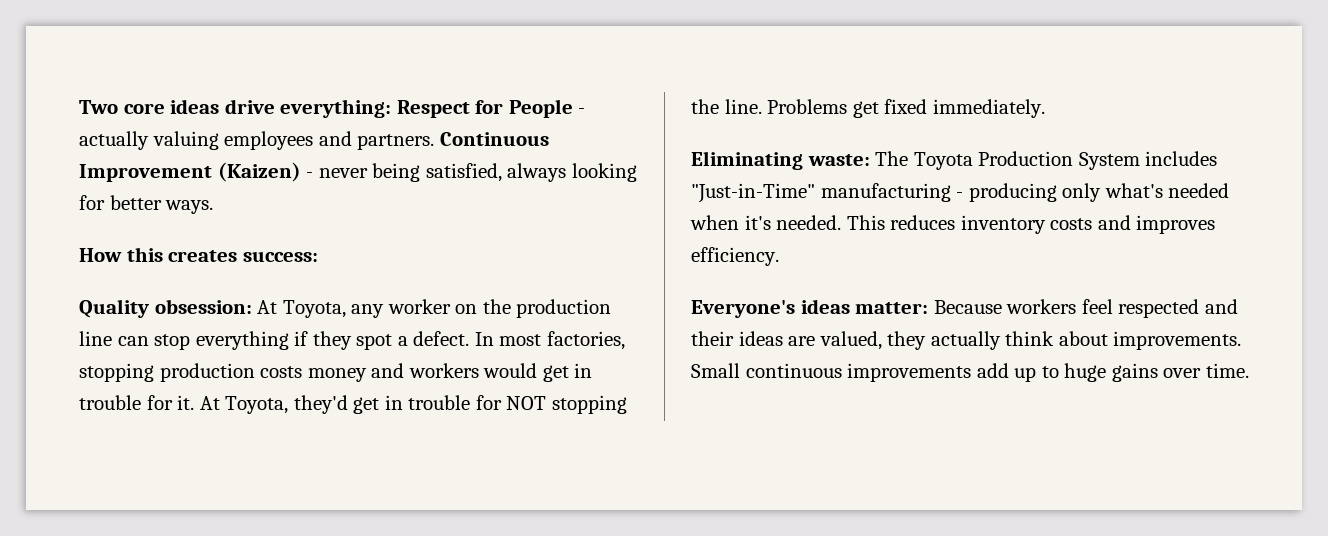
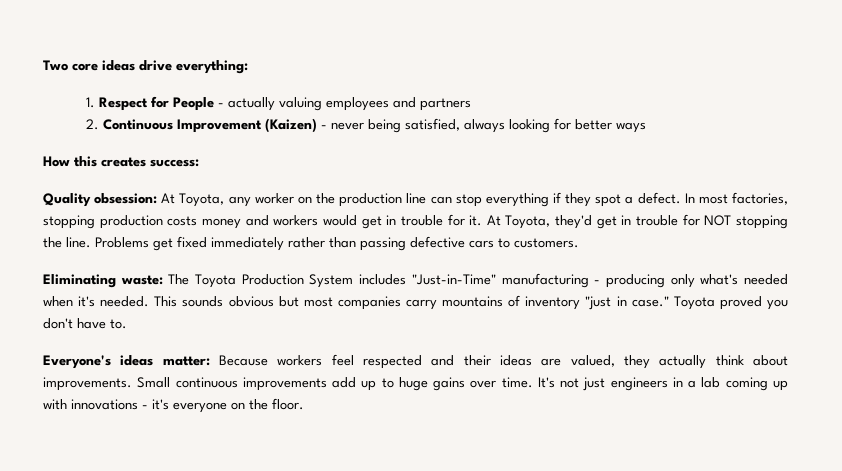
(392, 108) none -> [86,97,96,108] // 1.
[357,134,435,150] partners. -> [420,98,472,111] [86,119,100,130] partners // 2.
[165,200,214,214] ways. -> [616,122,647,133] ways
[932,99,1045,118] immediately. -> [211,236,579,251] immediately rather than passing defective cars to customers.
[890,215,1216,234] [691,247,779,266] reduces inventory costs and improves efficiency. -> [182,295,788,310] [43,318,127,329] sounds obvious but most companies carry mountains of inventory "just in case." Toyota proved you don't have to.
(1249, 370) none -> [537,377,789,391] [43,398,304,413] It's not just engineers in a lab coming up with innovations - it's everyone on the floor.

